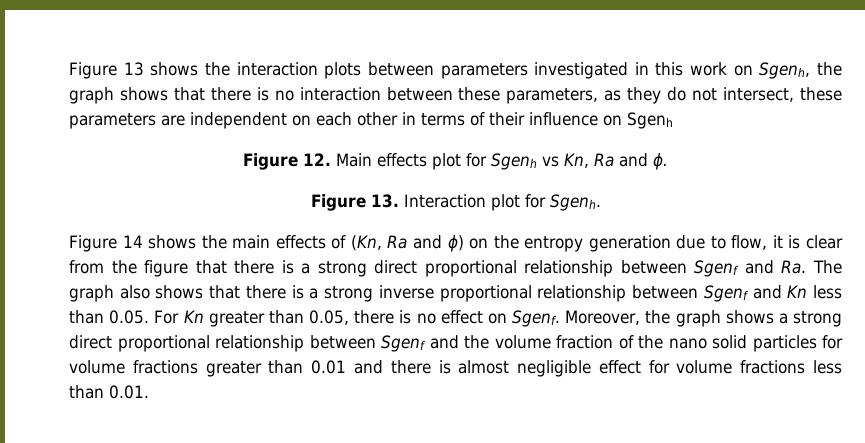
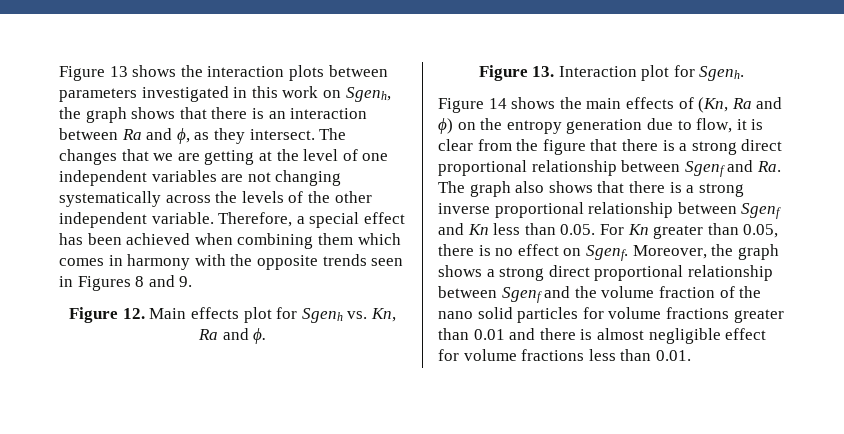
[274,90,294,101] no -> [268,111,286,119] an
[458,87,842,104] [69,112,673,129] these parameters, as they do not intersect, these parameters are independent on each other in terms of their influence on Sgenh -> [121,128,347,144] [59,149,389,165] [59,170,342,186] [59,191,372,207] [59,212,405,228] [59,233,401,249] [59,254,404,270] [59,275,193,291] Ra and ϕ, as they intersect. The changes that we are getting at the level of one independent variables are not changing systematically across the levels of the other independent variable. Therefore, a special effect has been achieved when combining them which comes in harmony with the opposite trends seen in Figures 8 and 9.
[542,156,559,167] vs -> [347,311,368,319] vs.

